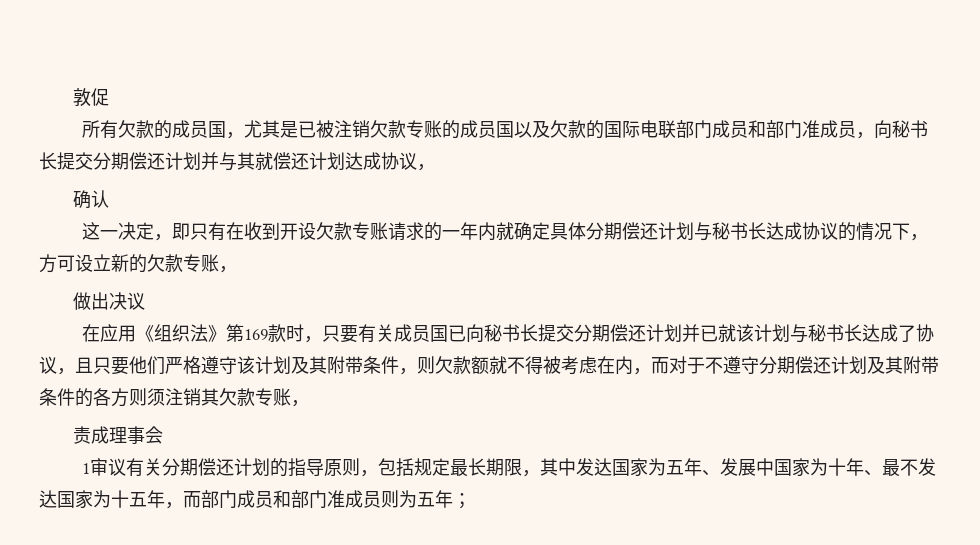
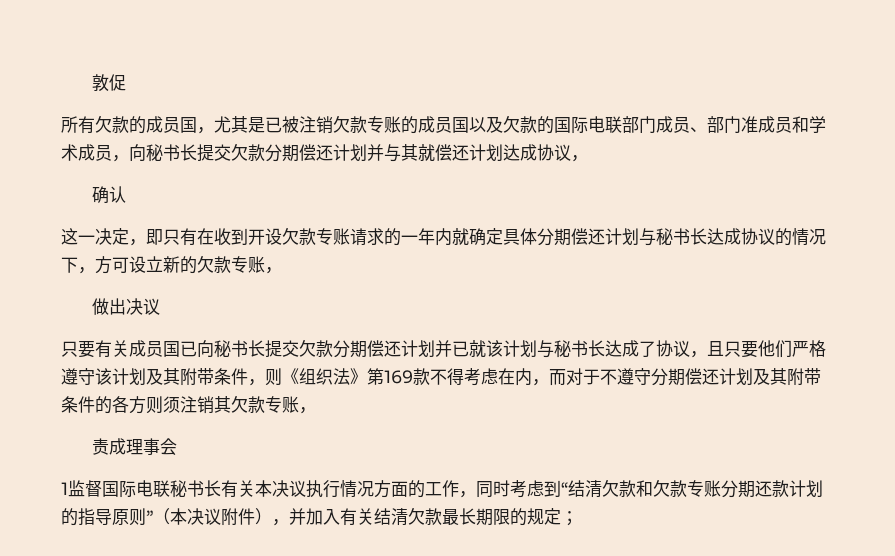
[748,120,857,138] 和部门准成员 -> [690,116,826,133] [61,144,112,161] 、部门准成员和学术成员
(93, 161) none -> [231,144,265,161] 欠款
[82,324,323,343] 在应用《组织法》第169款时， -> (161, 306) none
(575, 333) none -> [299,340,333,357] 欠款
[435,356,561,374] 欠款额就不得被 -> [282,368,464,385] 《组织法》第169款不得
[90,458,937,477] [39,490,453,509] 审议有关分期偿还计划的指导原则，包括规定最长期限，其中发达国家为五年、发展中国家为十年、最不发达国家为十五年，而部门成员和部门准成员则为五年 -> [68,480,823,498] [61,508,561,526] 监督国际电联秘书长有关本决议执行情况方面的工作，同时考虑到“结清欠款和欠款专账分期还款计划的指导原则”（本决议附件），并加入有关结清欠款最长期限的规定

